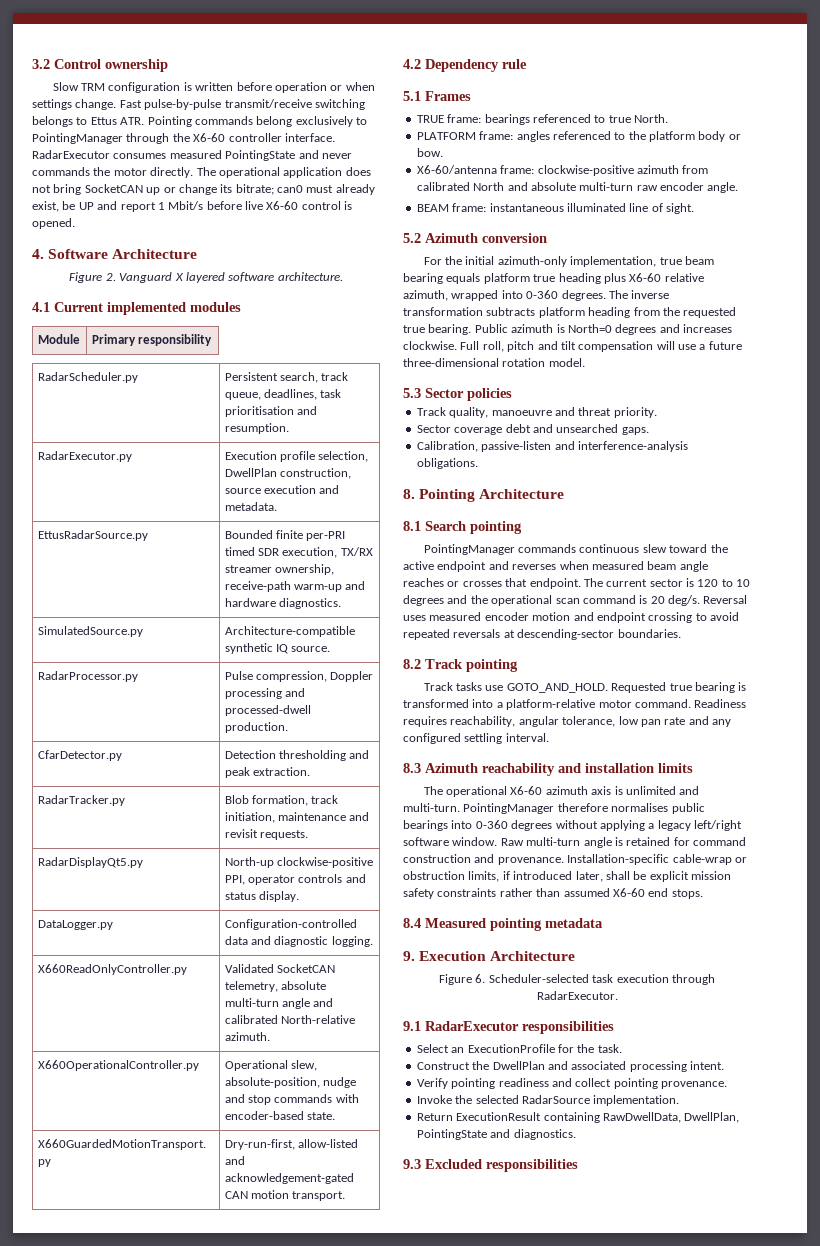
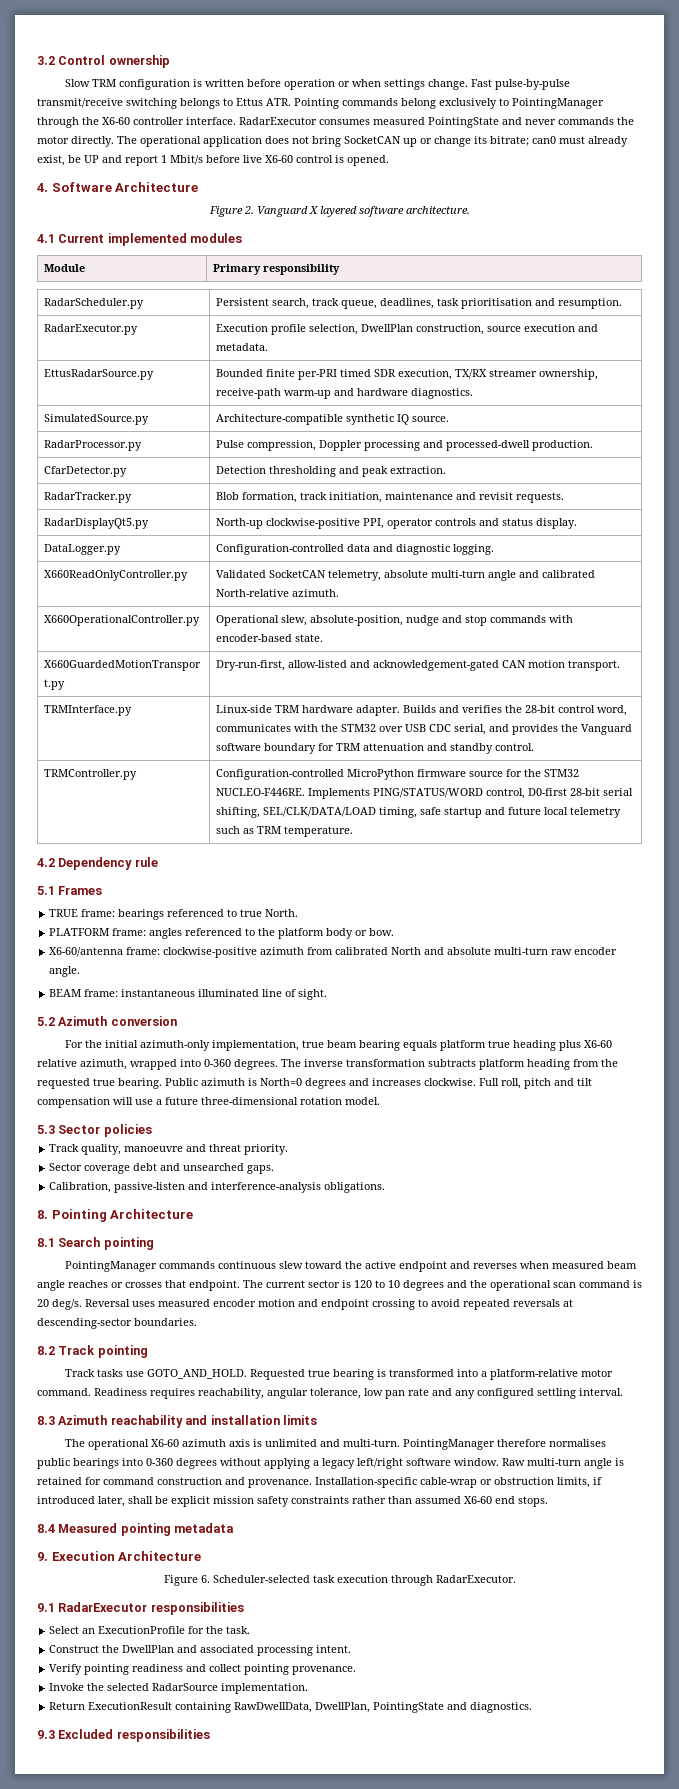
(346, 1196) none -> [43,705,132,716] [215,705,627,716] [215,724,632,735] [215,743,534,754] [43,769,137,780] [215,769,579,780] [215,788,633,799] [215,807,621,818] [215,826,353,837] // TRMInterface.py | Linux-side TRM hardware adapter. Builds and verifies the 28-bit control word, communicates with the STM32 over USB CDC serial, and provides the Vanguard software boundary for TRM attenuation and standby control. // TRMController.py | Configuration-controlled MicroPython firmware source for the STM32 NUCLEO-F446RE. Implements PING/STATUS/WORD control, D0-first 28-bit serial shifting, SEL/CLK/DATA/LOAD timing, safe startup and future local telemetry such as TRM temperature.

